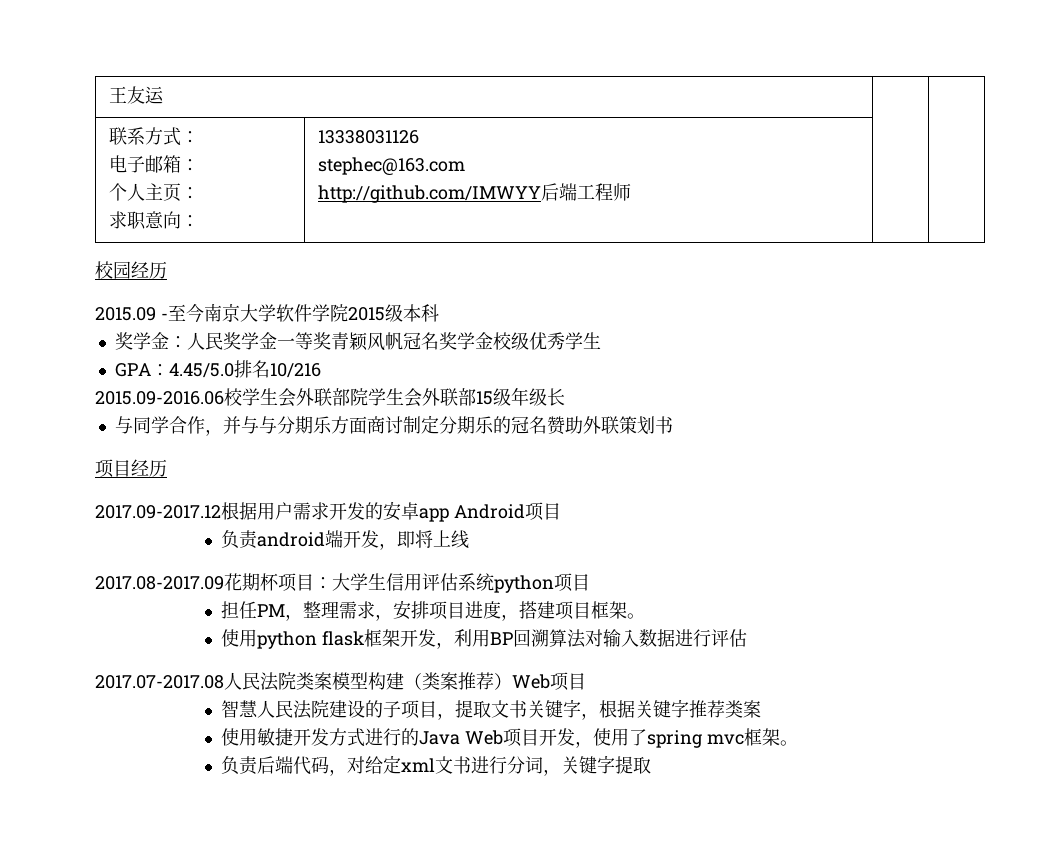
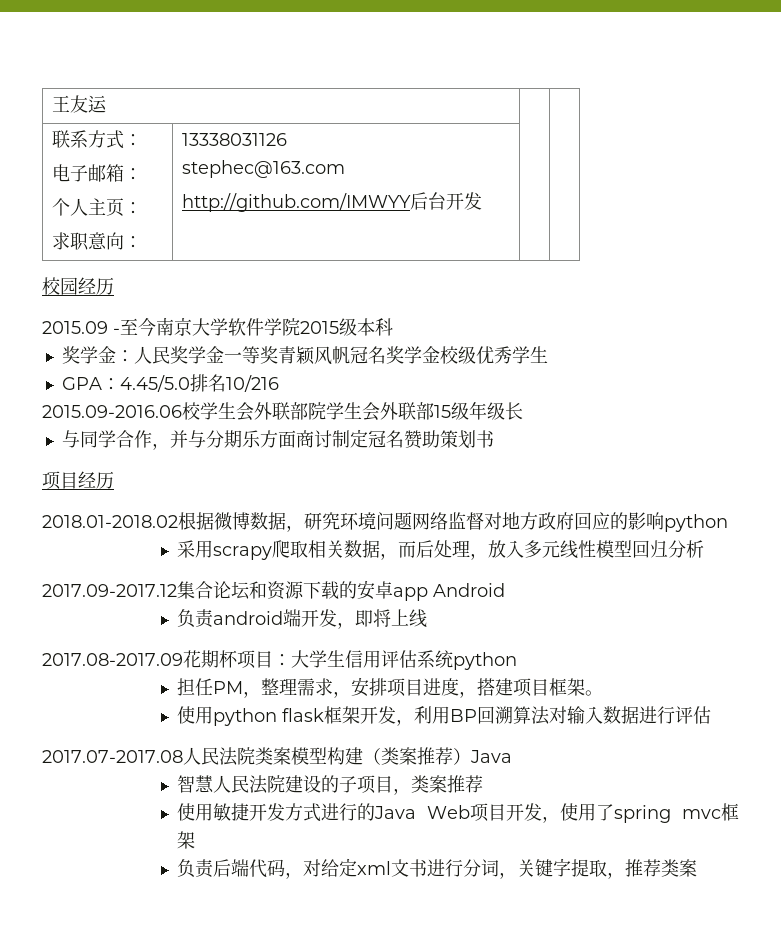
[558,183,631,201] 端工程师 -> [428,192,483,210] 台开发
[258,416,277,434] 与 -> (206, 439) none
[438,416,511,434] 分期乐的 -> (368, 438) none
[582,416,619,434] 外联 -> (440, 439) none
[95,502,365,520] 2017.09-2017.12根据用户需求开发 -> [42,512,728,532] [176,540,704,560] [42,581,339,600] 2018.01-2018.02根据微博数据，研究环境问题网络监督对地方政府回应的影响python // 采用scrapy爬取相关数据，而后处理，放入多元线性模型回归分析 // 2017.09-2017.12集合论坛和资源下载
[524,502,561,521] 项目 -> (505, 590) none
[554,573,590,592] 项目 -> (517, 661) none
[512,672,586,691] Web项目 -> [470,750,512,763] Java
[455,699,762,720] 提取文书关键字，根据关键字推荐类案 -> [410,775,483,793] 类案推荐
[779,740,798,746] 。 -> (195, 840) none
(652, 765) none -> [606,859,697,879] ，推荐类案

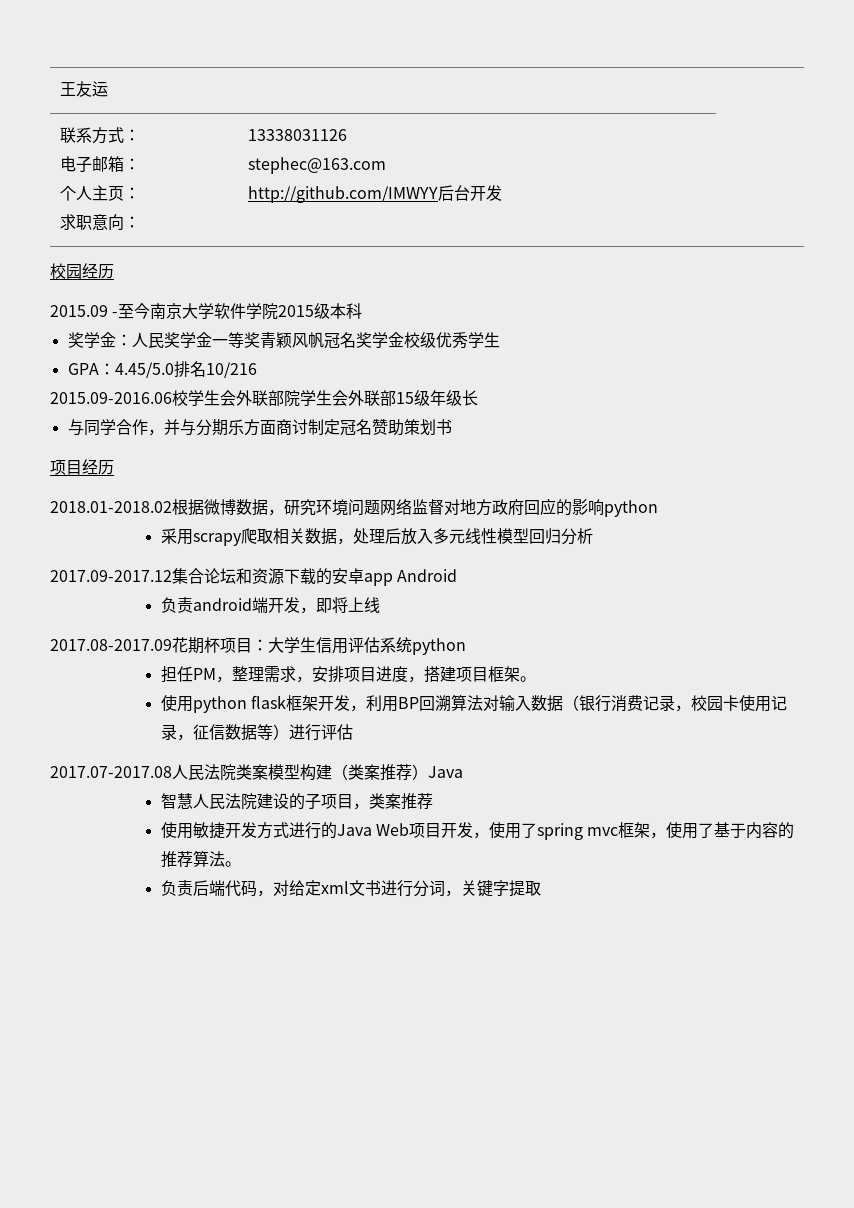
[397,540,488,560] 而后处理， -> [352,528,401,544] 处理后
(639, 715) none -> [563,695,788,712] [160,724,289,741] （银行消费记录，校园卡使用记录，征信数据等）
(195, 840) none -> [650,822,795,839] [160,850,241,868] ，使用了基于内容的推荐算法。
[606,859,697,879] ，推荐类案 -> (541, 888) none

